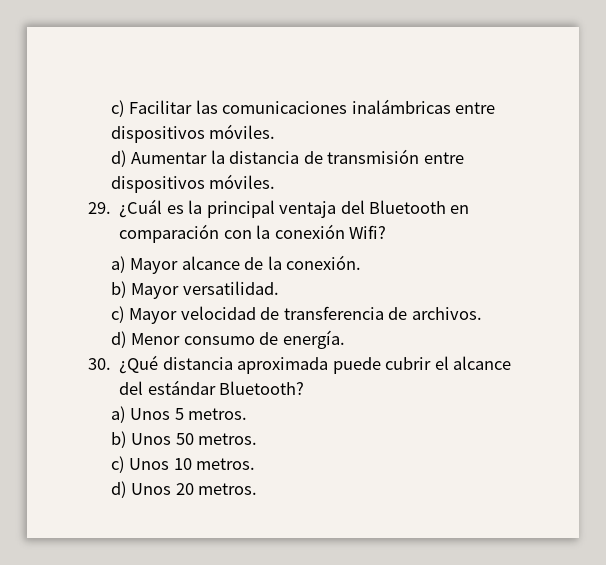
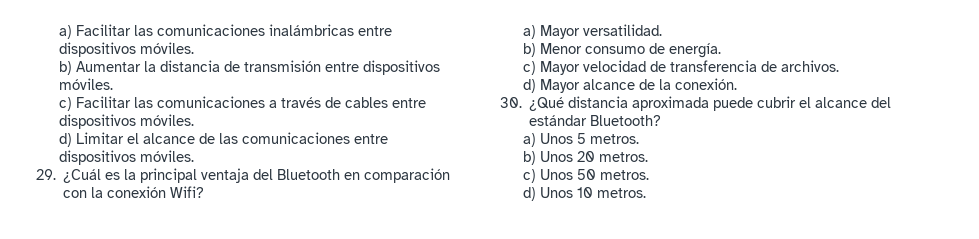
[110,100,125,117] c) -> [58,25,72,39] a)
[110,150,127,167] d) -> [58,61,72,75] b)
(276, 181) none -> [58,96,426,111] [58,114,194,129] [58,132,388,147] [58,150,194,165] // c) Facilitar las comunicaciones a través de cables entre dispositivos móviles. // d) Limitar el alcance de las comunicaciones entre dispositivos móviles.
[181,255,362,270] [110,281,279,299] alcance de la conexión. // b) Mayor versatilidad. -> [582,24,662,36] [522,43,721,58] versatilidad. // b) Menor consumo de energía.
[131,330,345,349] Menor consumo de energía. -> [539,78,737,93] Mayor alcance de la conexión.
[175,433,194,445] 50 -> [576,151,595,162] 20
[173,458,192,470] 10 -> [576,169,596,180] 50
[175,483,194,495] 20 -> [576,187,593,198] 10

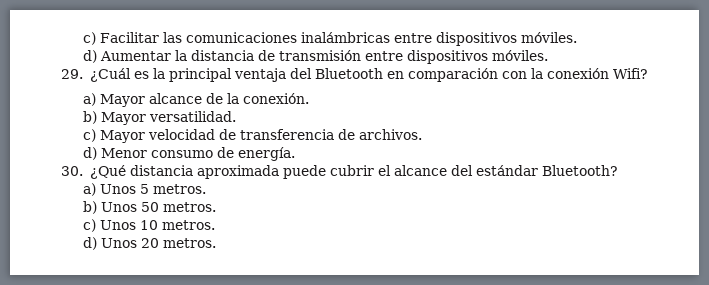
[58,25,72,39] a) -> [83,32,97,45] c)
[58,61,72,75] b) -> [83,50,98,63] d)
[58,96,426,111] [58,114,194,129] [58,132,388,147] [58,150,194,165] // c) Facilitar las comunicaciones a través de cables entre dispositivos móviles. // d) Limitar el alcance de las comunicaciones entre dispositivos móviles. -> (549, 55) none
[582,24,662,36] [522,43,721,58] versatilidad. // b) Menor consumo de energía. -> [149,93,310,104] [83,111,237,125] alcance de la conexión. // b) Mayor versatilidad.
[539,78,737,93] Mayor alcance de la conexión. -> [101,147,296,161] Menor consumo de energía.
[576,151,595,162] 20 -> [141,202,160,212] 50
[576,169,596,180] 50 -> [140,220,159,230] 10
[576,187,593,198] 10 -> [141,238,160,248] 20

